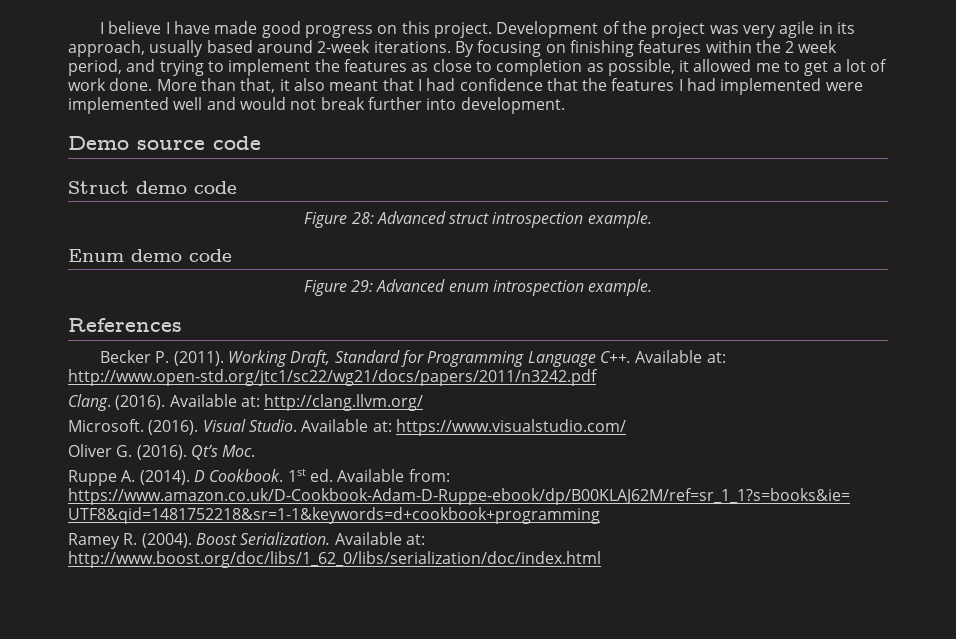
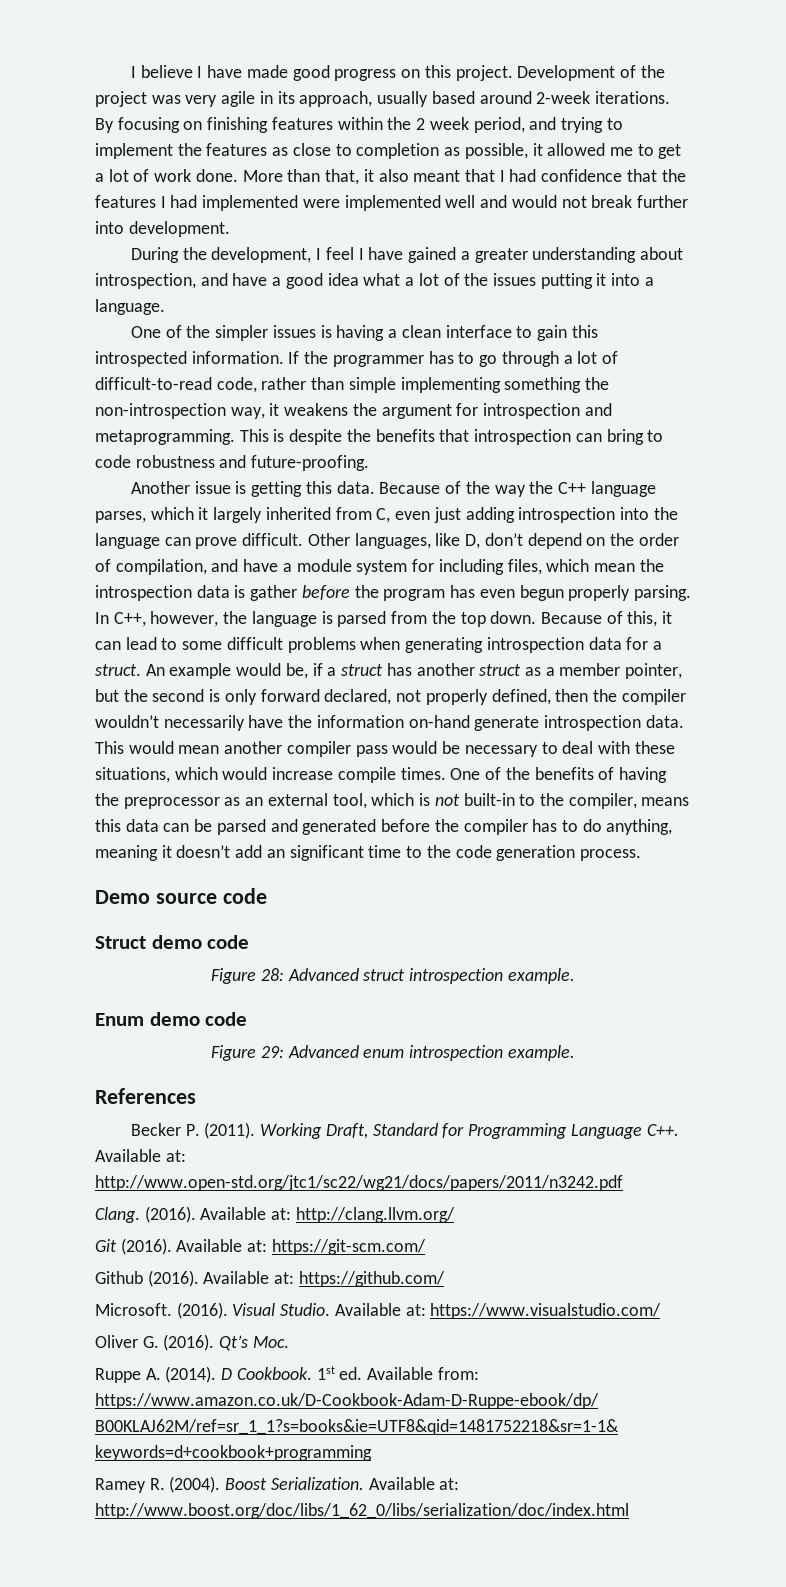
(565, 105) none -> [130,247,683,263] [95,273,654,289] [95,299,165,315] [130,325,598,341] [95,351,618,367] [95,377,610,393] [95,403,612,419] [95,429,664,445] [95,455,370,471] [130,481,656,497] [95,507,678,523] [95,533,679,549] [95,559,664,575] [95,585,691,601] [95,611,673,627] [95,637,662,653] [95,663,683,679] [95,689,686,705] [95,715,684,731] [95,741,675,757] [95,767,667,783] [95,793,690,809] [95,819,673,835] [95,845,641,861] // During the development, I feel I have gained a greater understanding about introspection, and have a good idea what a lot of the issues putting it into a language. // One of the simpler issues is having a clean interface to gain this introspected information. If the programmer has to go through a lot of difficult-to-read code, rather than simple implementing something the non-introspection way, it weakens the argument for introspection and metaprogramming. This is despite the benefits that introspection can bring to code robustness and future-proofing. // Another issue is getting this data. Because of the way the C++ language parses, which it largely inherited from C, even just adding introspection into the language can prove difficult. Other languages, like D, don’t depend on the order of compilation, and have a module system for including files, which mean the introspection data is gather before the program has even begun properly parsing. In C++, however, the language is parsed from the top down. Because of this, it can lead to some difficult problems when generating introspection data for a struct. An example would be, if a struct has another struct as a member pointer, but the second is only forward declared, not properly defined, then the compiler wouldn’t necessarily have the information on-hand generate introspection data. This would mean another compiler pass would be necessary to deal with these situations, which would increase compile times. One of the benefits of having the preprocessor as an external tool, which is not built-in to the compiler, means this data can be parsed and generated before the compiler has to do anything, meaning it doesn’t add an significant time to the code generation process.
(424, 402) none -> [95,1238,426,1255] [95,1270,445,1287] // Git (2016). Available at: https://git-scm.com/ // Github (2016). Available at: https://github.com/

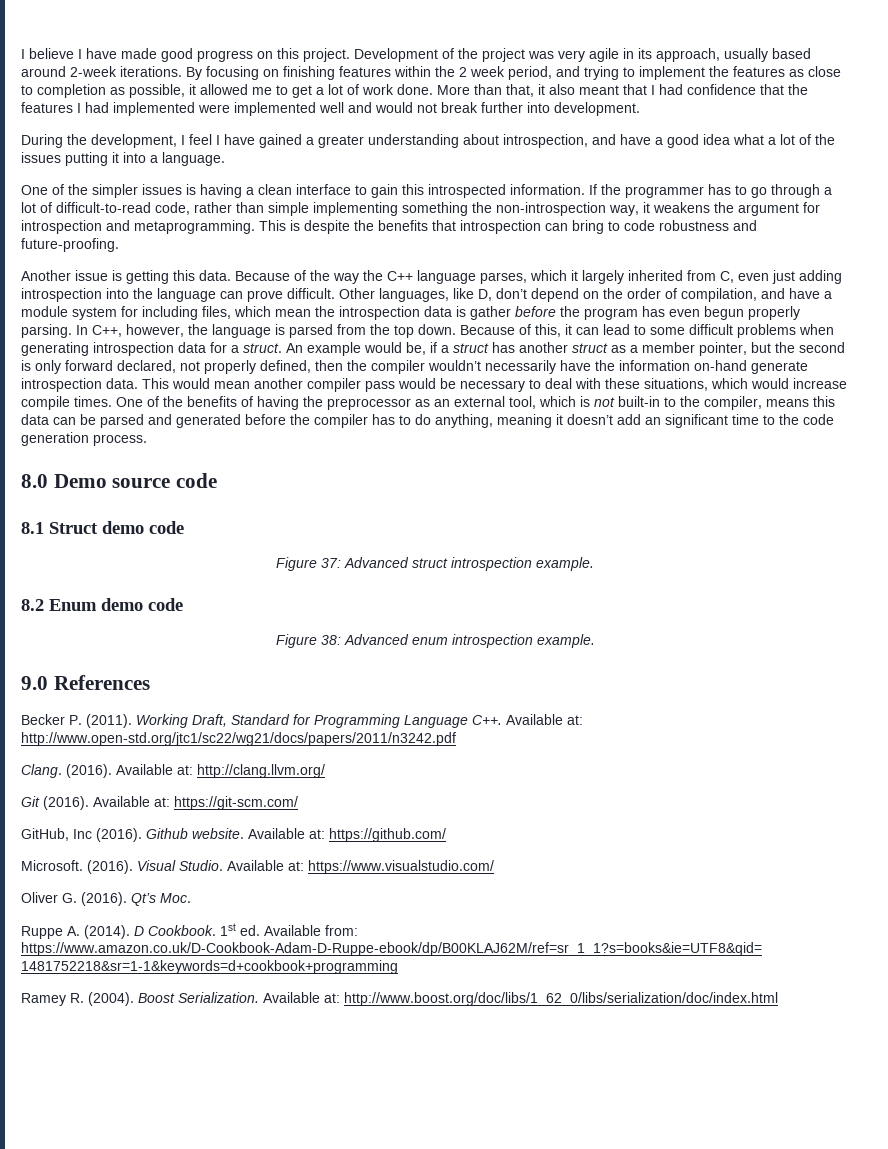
(641, 855) none -> [21,474,48,488] 8.0
(267, 896) none -> [21,522,44,534] 8.1
[260,968,284,981] 28: -> [321,558,341,568] 37:
(575, 976) none -> [21,599,44,611] 8.2
[260,1046,284,1058] 29: -> [320,635,341,645] 38:
(575, 1053) none -> [21,676,48,690] 9.0
[95,1270,199,1287] Github (2016). -> [21,828,244,842] GitHub, Inc (2016). Github website.

